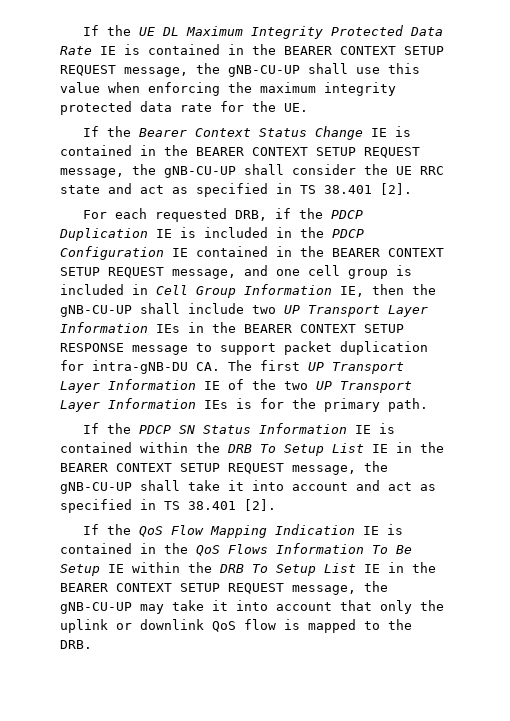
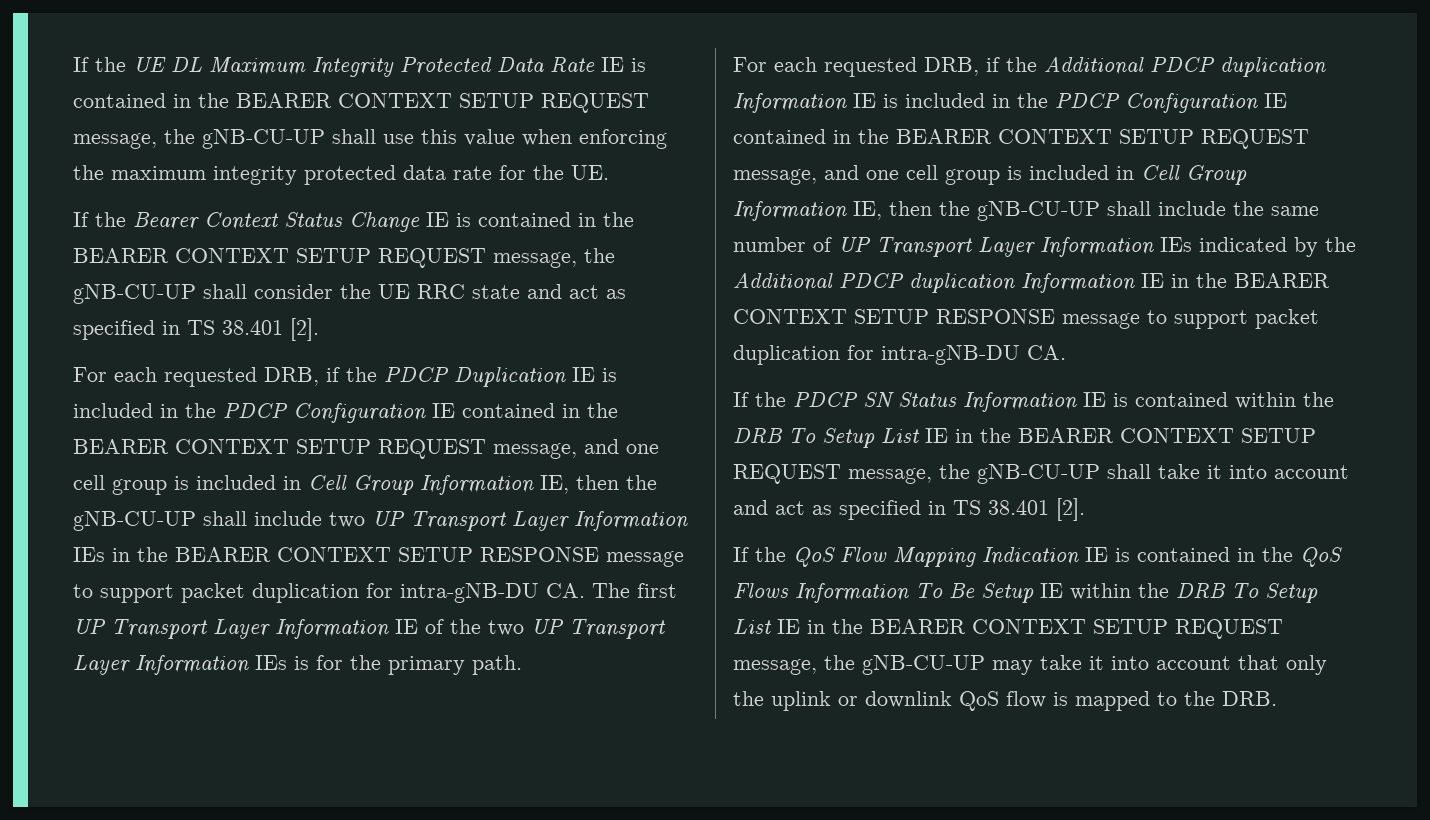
(428, 405) none -> [733,56,1326,77] [733,93,1287,113] [733,129,1309,149] [733,165,1247,185] [733,201,1319,221] [733,237,1356,257] [733,272,1330,293] [733,309,1319,329] [733,345,1066,365] // For each requested DRB, if the Additional PDCP duplication Information IE is included in the PDCP Configuration IE contained in the BEARER CONTEXT SETUP REQUEST message, and one cell group is included in Cell Group Information IE, then the gNB-CU-UP shall include the same number of UP Transport Layer Information IEs indicated by the Additional PDCP duplication Information IE in the BEARER CONTEXT SETUP RESPONSE message to support packet duplication for intra-gNB-DU CA.

